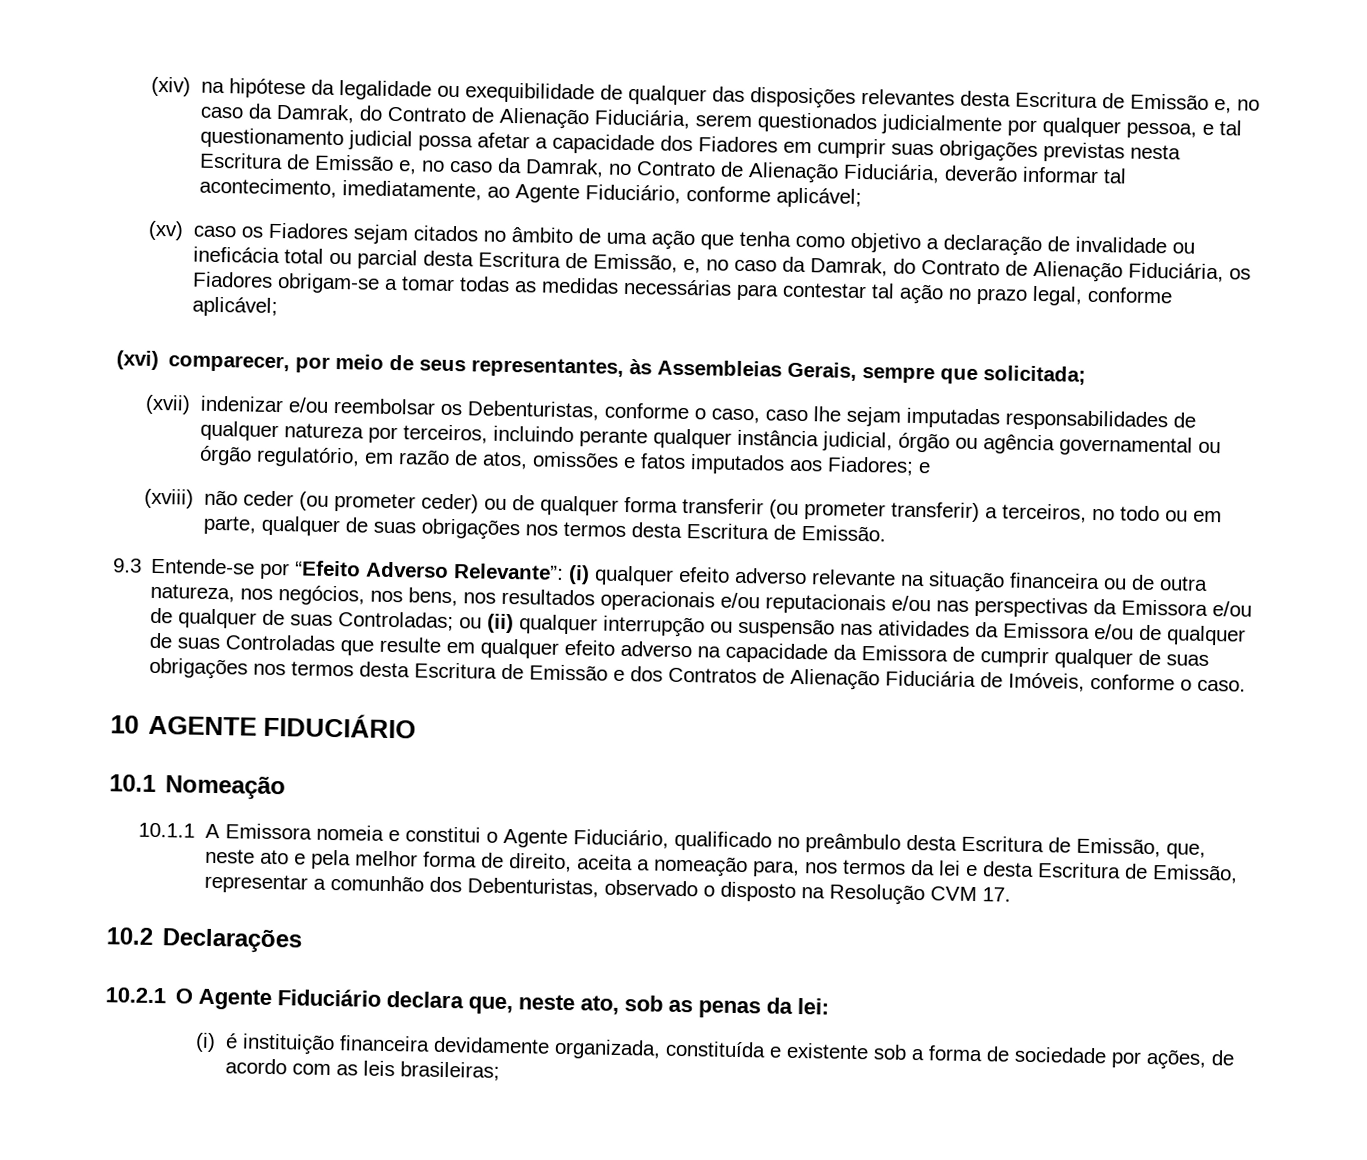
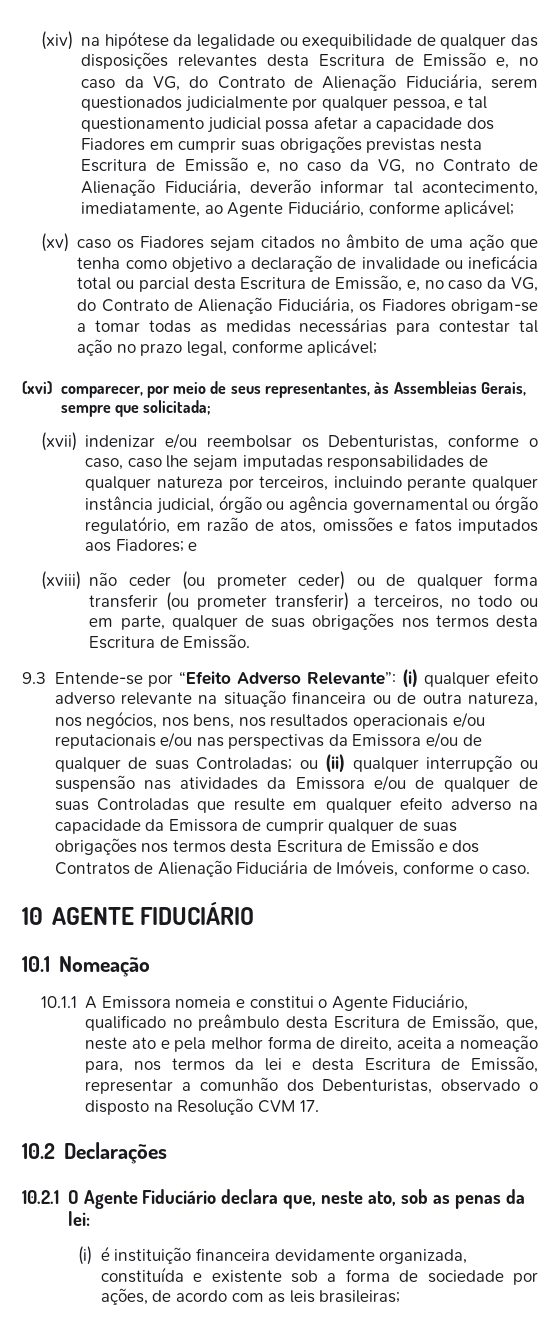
[275,103,355,124] Damrak, -> [152,76,180,91] VG,
[524,158,604,178] Damrak, -> [378,159,406,174] VG,
[809,257,888,277] Damrak, -> [510,277,538,292] VG,

